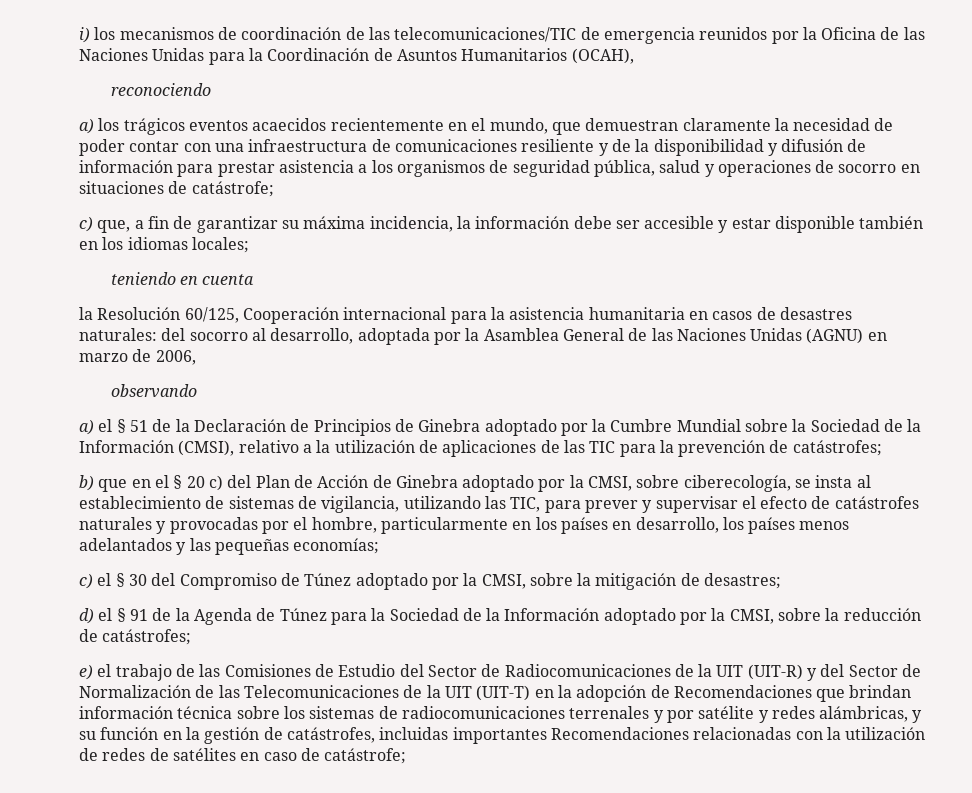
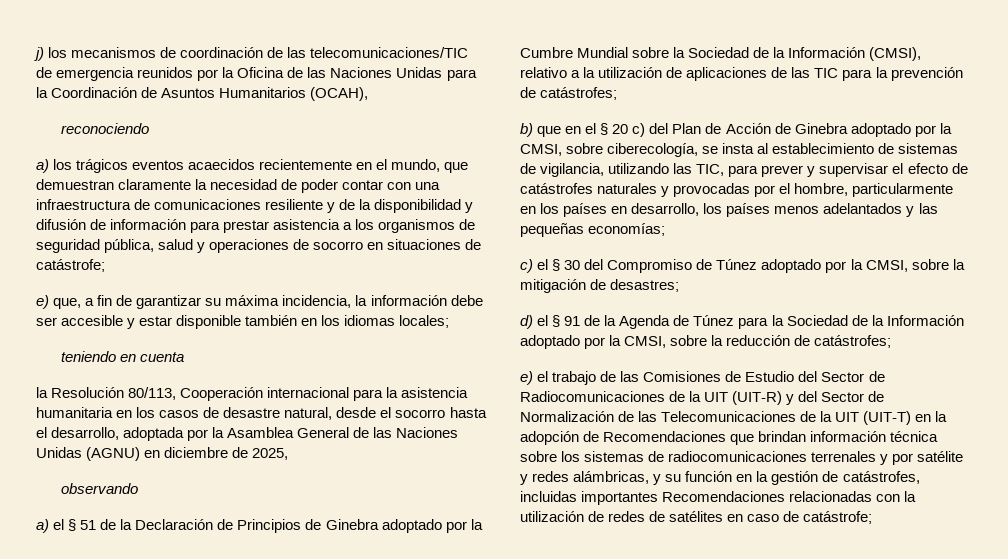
[79,27,90,43] i) -> [34,47,44,61] j)
[79,216,93,232] c) -> [36,295,49,309] e)
[184,307,239,323] 60/125, -> [128,387,177,400] 80/113,
(708, 315) none -> [136,407,156,418] los
[779,307,852,320] [79,328,266,341] desastres naturales: del socorro al -> [223,407,487,420] [36,427,47,438] desastre natural, desde el socorro hasta el
[79,349,196,365] marzo de 2006, -> [164,447,289,460] diciembre de 2025,

